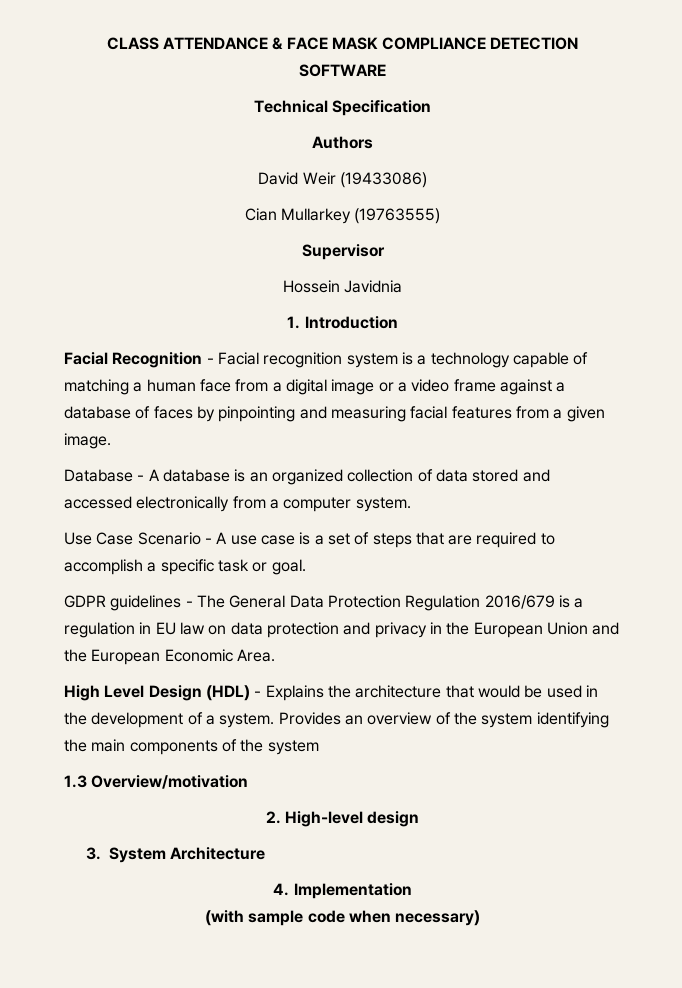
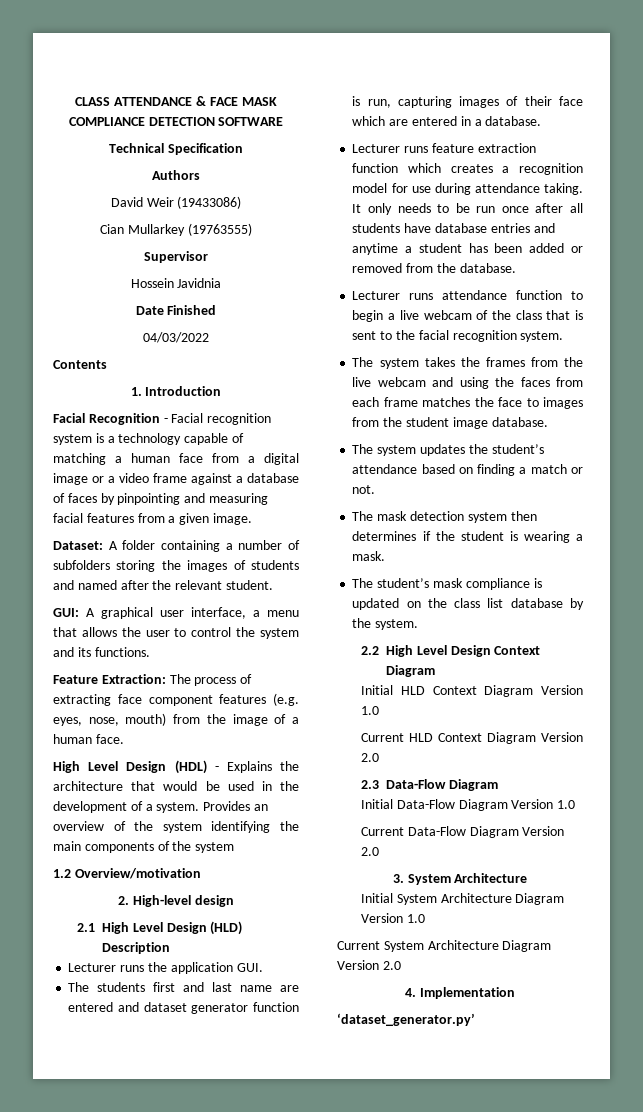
(403, 286) none -> [135,305,217,315] [143,332,209,343] [53,360,107,369] // Date Finished // 04/03/2022 // Contents
[64,469,550,485] [64,496,411,512] [64,532,555,548] [64,559,306,575] [64,595,584,611] [64,622,620,638] [64,649,275,665] Database - A database is an organized collection of data stored and accessed electronically from a computer system. // Use Case Scenario - A use case is a set of steps that are required to accomplish a specific task or goal. // GDPR guidelines - The General Data Protection Regulation 2016/679 is a regulation in EU law on data protection and privacy in the European Union and the European Economic Area. -> [53,540,300,552] [53,560,299,572] [53,580,273,590] [53,607,299,619] [53,627,299,639] [53,647,150,657] [53,674,253,686] [53,693,299,706] [53,713,299,726] [53,734,124,744] Dataset: A folder containing a number of subfolders storing the images of students and named after the relevant student. // GUI: A graphical user interface, a menu that allows the user to control the system and its functions. // Feature Extraction: The process of extracting face component features (e.g. eyes, nose, mouth) from the image of a human face.
[64,775,87,788] 1.3 -> [53,869,71,878] 1.2
[85,847,265,863] [273,883,412,899] [204,910,481,926] 3. System Architecture // 4. Implementation // (with sample code when necessary) -> [77,921,243,935] [102,942,171,954] [68,962,263,974] [68,982,299,992] [68,1002,299,1014] [352,96,583,108] [352,116,542,126] [352,143,536,153] [352,163,583,175] [352,183,583,195] [352,203,583,215] [352,223,555,233] [352,243,583,255] [352,263,516,273] [352,290,583,300] [352,310,583,322] [352,330,564,342] [352,357,583,369] [352,377,583,389] [352,397,583,409] [352,417,548,429] [352,444,544,456] [352,464,583,476] [352,485,376,494] [352,511,537,523] [352,531,583,543] [352,551,386,561] [352,578,542,590] [352,598,584,610] [352,618,419,630] [361,645,541,657] [386,665,436,677] [361,685,583,697] [361,706,380,715] [361,732,583,744] [361,753,380,762] [361,779,498,791] [361,799,576,811] [361,826,565,838] [361,847,380,856] [392,873,528,885] [361,893,565,905] [361,913,425,923] [337,940,552,952] [337,960,401,970] [405,987,515,999] [337,1013,475,1026] 2.1 High Level Design (HLD) Description // Lecturer runs the application GUI. // The students first and last name are entered and dataset generator function is run, capturing images of their face which are entered in a database. // Lecturer runs feature extraction function which creates a recognition model for use during attendance taking. It only needs to be run once after all students have database entries and anytime a student has been added or removed from the database. // Lecturer runs attendance function to begin a live webcam of the class that is sent to the facial recognition system. // The system takes the frames from the live webcam and using the faces from each frame matches the face to images from the student image database. // The system updates the student’s attendance based on finding a match or not. // The mask detection system then determines if the student is wearing a mask. // The student’s mask compliance is updated on the class list database by the system. // 2.2 High Level Design Context Diagram // Initial HLD Context Diagram Version 1.0 // Current HLD Context Diagram Version 2.0 // 2.3 Data-Flow Diagram // Initial Data-Flow Diagram Version 1.0 // Current Data-Flow Diagram Version 2.0 // 3. System Architecture // Initial System Architecture Diagram Version 1.0 // Current System Architecture Diagram Version 2.0 // 4. Implementation // ‘dataset_generator.py’

